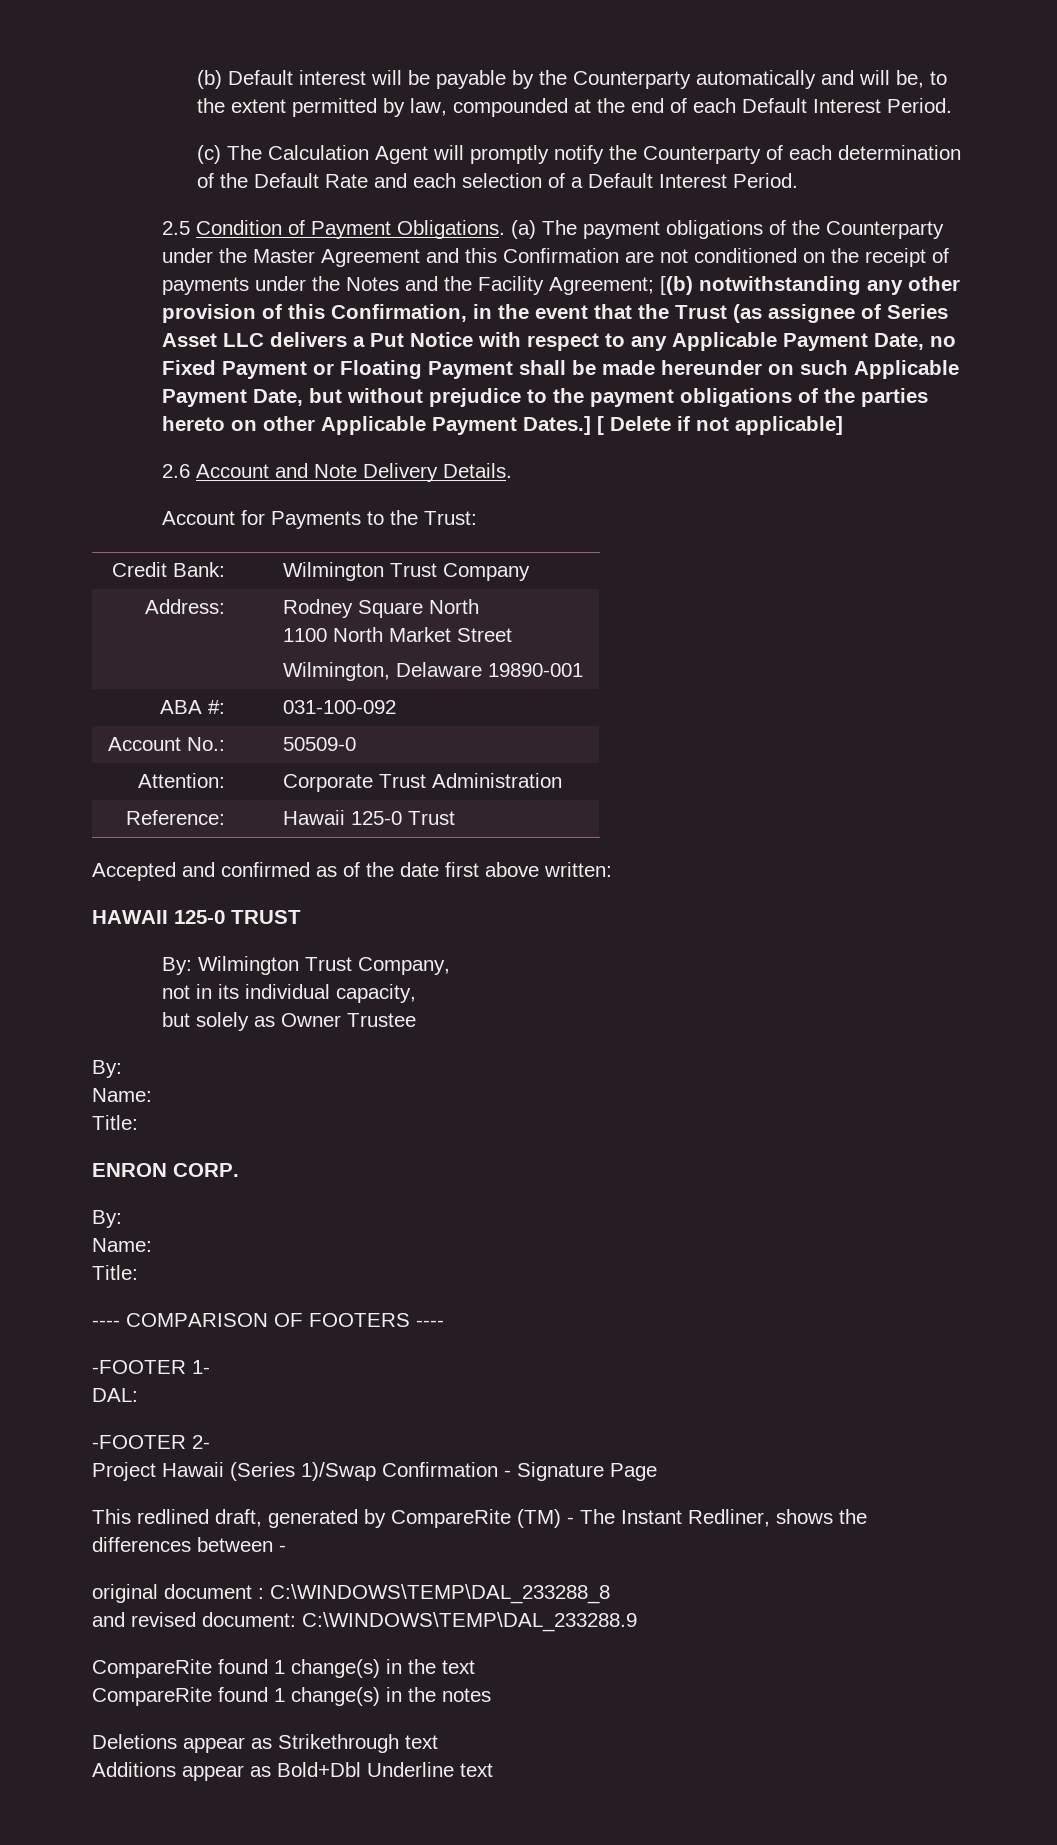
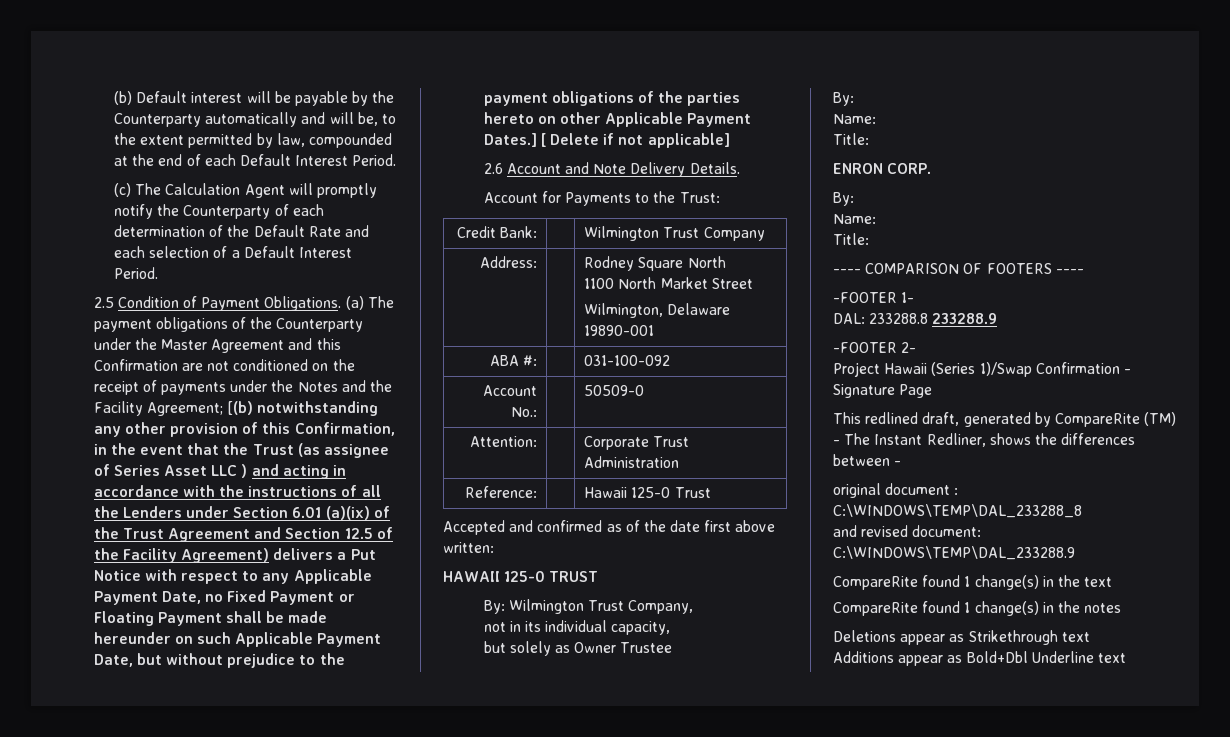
(265, 340) none -> [241,464,346,479] [93,485,381,497] [93,506,390,520] [93,527,393,542] [93,548,270,563] ) and acting in accordance with the instructions of all the Lenders under Section 6.01 (a)(ix) of the Trust Agreement and Section 12.5 of the Facility Agreement)
(138, 1395) none -> [869,313,998,324] 233288.8 233288.9

